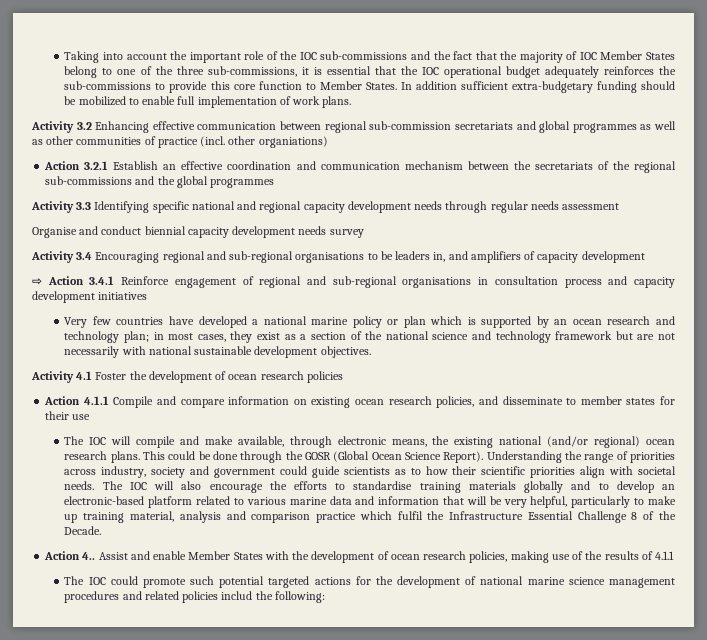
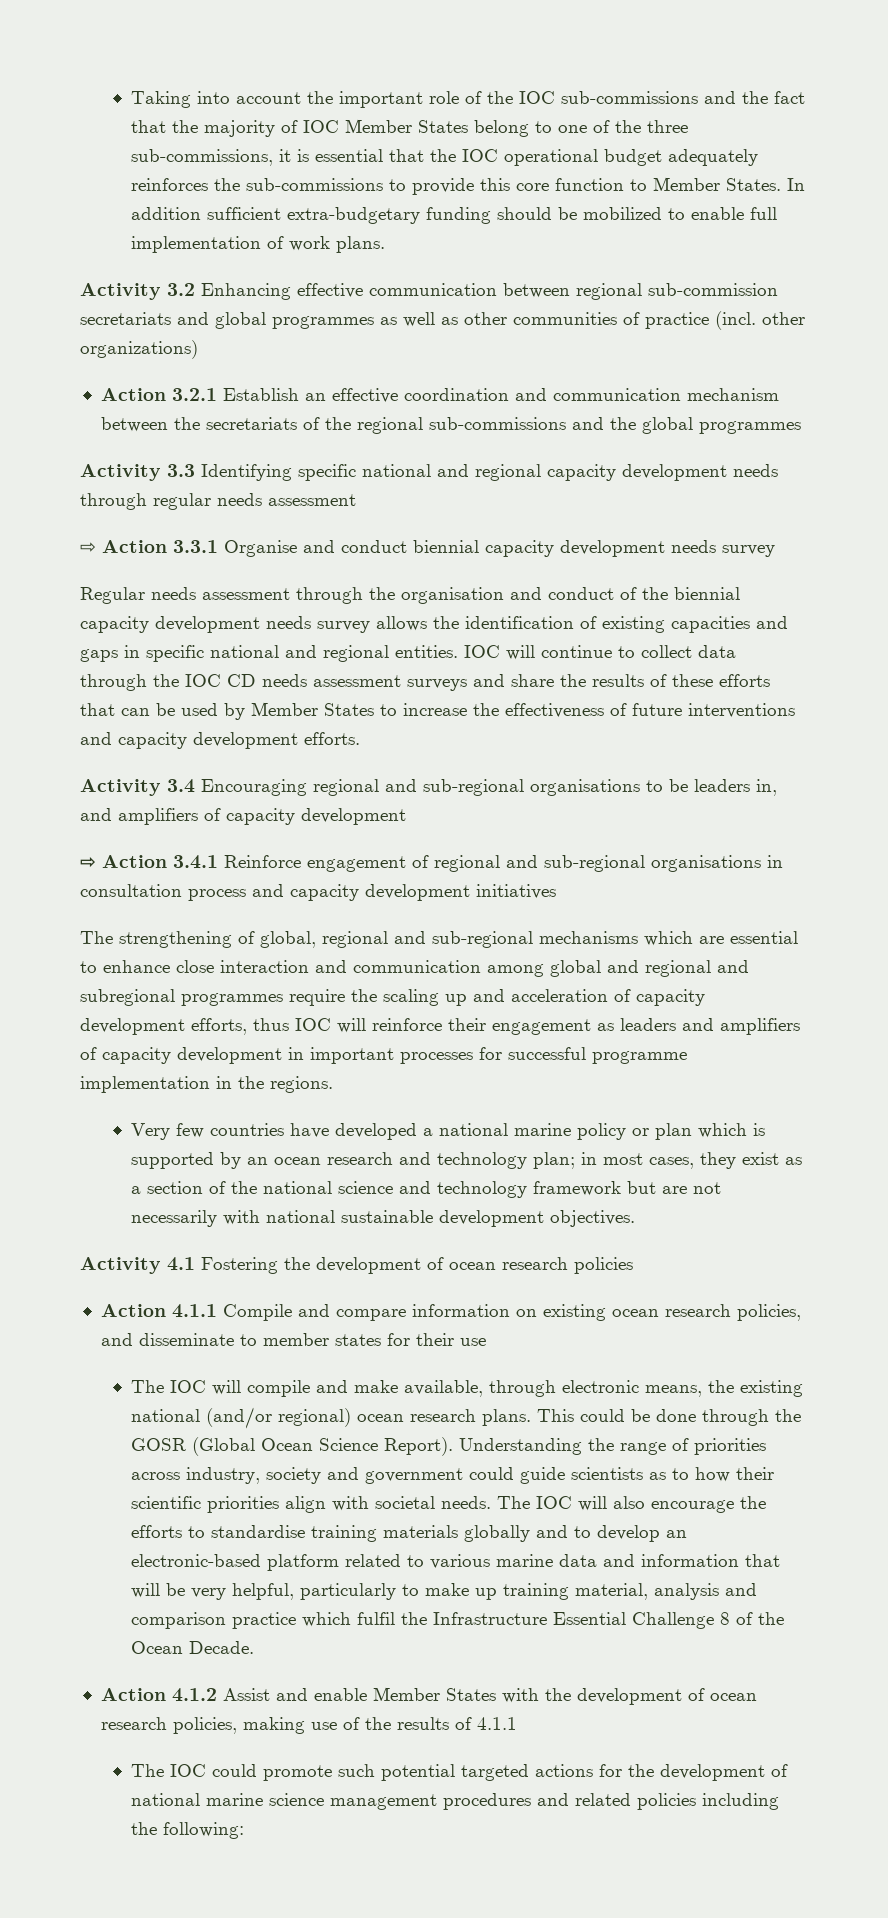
[258,136,328,148] organiations) -> [80,340,198,359] organizations)
(620, 206) none -> [80,540,218,553] ⇨ Action 3.3.1
(364, 233) none -> [80,587,740,604] [80,616,788,633] [80,645,736,662] [80,674,770,691] [80,702,795,720] [80,732,360,749] // Regular needs assessment through the organisation and conduct of the biennial capacity development needs survey allows the identification of existing capacities and gaps in specific national and regional entities. IOC will continue to collect data through the IOC CD needs assessment surveys and share the results of these efforts that can be used by Member States to increase the effectiveness of future interventions and capacity development efforts.
(148, 296) none -> [80,931,798,948] [80,960,749,977] [80,989,705,1006] [80,1018,800,1035] [80,1047,687,1064] [80,1076,333,1093] // The strengthening of global, regional and sub-regional mechanisms which are essential to enhance close interaction and communication among global and regional and subregional programmes require the scaling up and acceleration of capacity development efforts, thus IOC will reinforce their engagement as leaders and amplifiers of capacity development in important processes for successful programme implementation in the regions.
[95,372,127,380] Foster -> [201,1257,278,1274] Fostering
(676, 515) none -> [130,1641,183,1654] Ocean
[82,552,96,560] 4.. -> [171,1688,217,1702] 4.1.2
[221,591,253,600] includ -> [701,1793,779,1810] including

